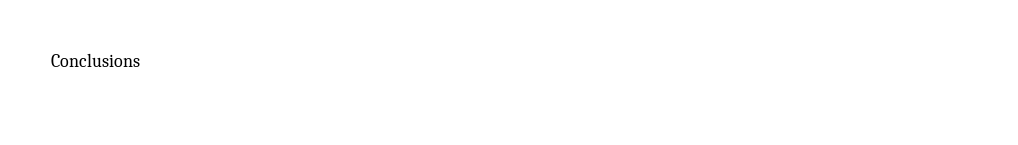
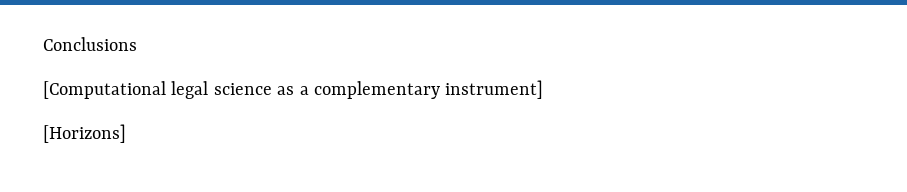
(140, 60) none -> [43,80,544,99] [43,124,126,143] // [Computational legal science as a complementary instrument] // [Horizons]

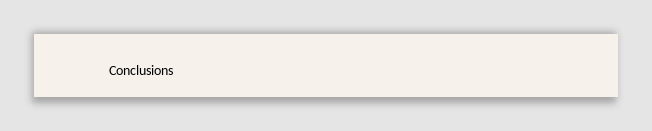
[43,80,544,99] [43,124,126,143] // [Computational legal science as a complementary instrument] // [Horizons] -> (173, 70) none

